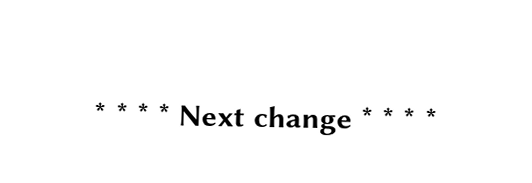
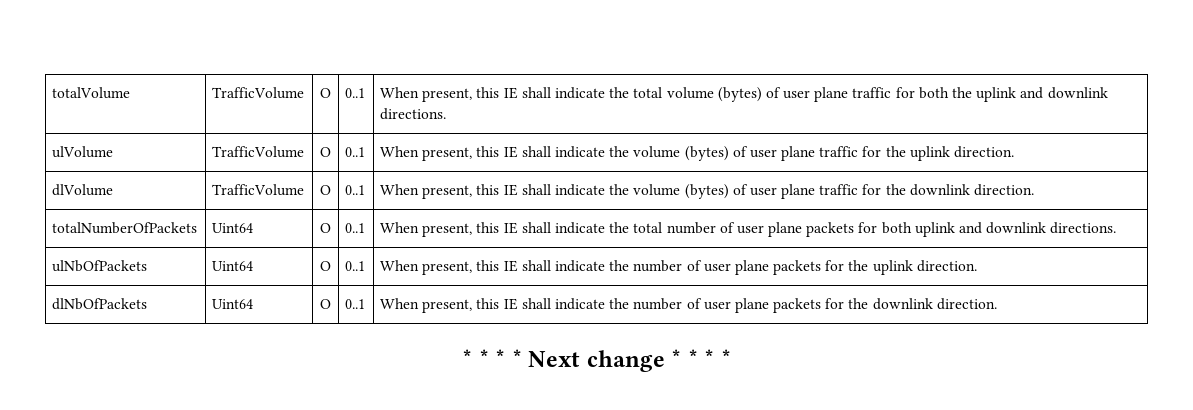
(93, 113) none -> [52,87,131,99] [212,87,305,99] [320,88,331,98] [345,88,366,98] [380,87,1108,102] [380,108,447,120] [52,146,114,158] [212,146,305,158] [320,147,331,157] [345,147,366,157] [380,146,1014,161] [52,184,114,196] [212,184,305,196] [320,185,331,195] [345,185,366,195] [380,184,1034,199] [52,222,198,234] [212,223,254,233] [320,223,331,233] [345,223,366,233] [380,222,1117,237] [52,260,148,272] [212,261,254,271] [320,261,331,271] [345,261,366,271] [380,260,977,275] [52,298,148,310] [212,299,254,309] [320,299,331,309] [345,299,366,309] [380,298,997,313] totalVolume | TrafficVolume | O | 0..1 | When present, this IE shall indicate the total volume (bytes) of user plane traffic for both the uplink and downlink directions. // ulVolume | TrafficVolume | O | 0..1 | When present, this IE shall indicate the volume (bytes) of user plane traffic for the uplink direction. // dlVolume | TrafficVolume | O | 0..1 | When present, this IE shall indicate the volume (bytes) of user plane traffic for the downlink direction. // totalNumberOfPackets | Uint64 | O | 0..1 | When present, this IE shall indicate the total number of user plane packets for both uplink and downlink directions. // ulNbOfPackets | Uint64 | O | 0..1 | When present, this IE shall indicate the number of user plane packets for the uplink direction. // dlNbOfPackets | Uint64 | O | 0..1 | When present, this IE shall indicate the number of user plane packets for the downlink direction. //

